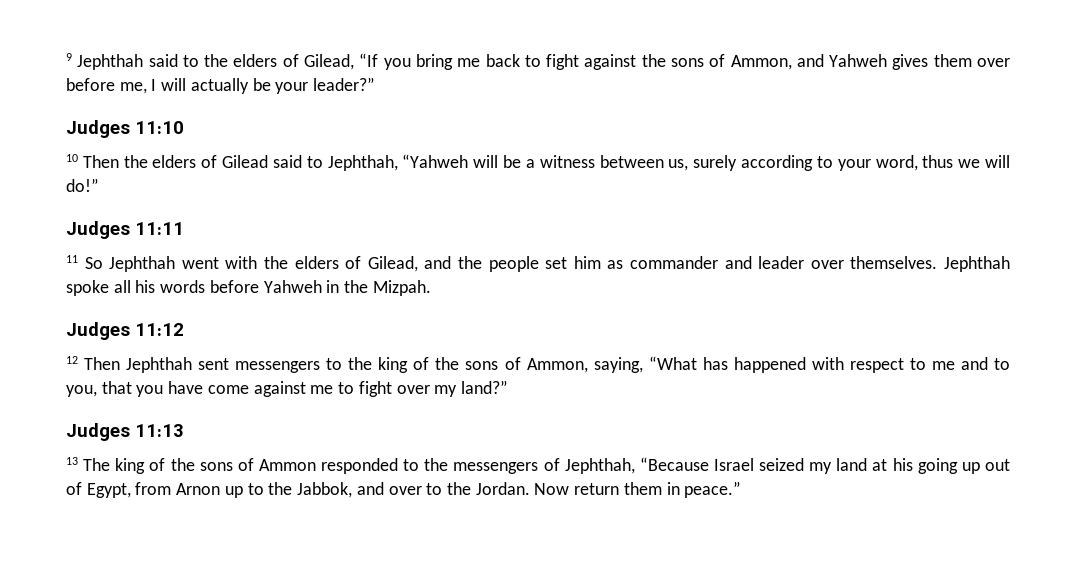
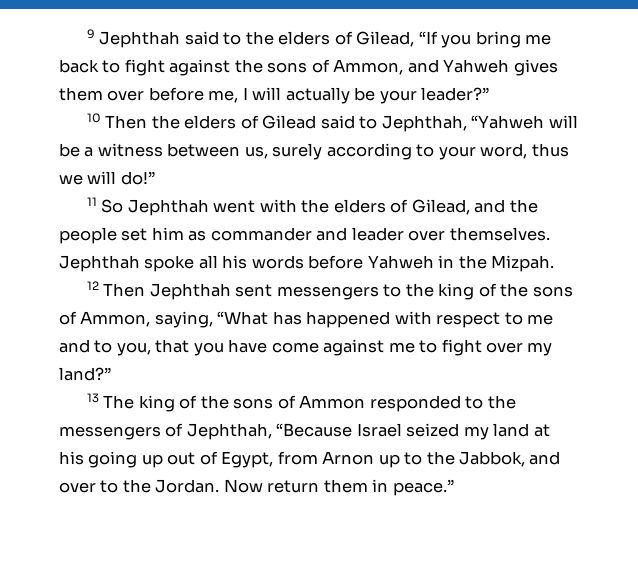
[66,120,184,138] // Judges 11:10 -> (490, 94) none
[66,221,184,239] // Judges 11:11 -> (155, 178) none
[66,322,184,340] // Judges 11:12 -> (555, 263) none
[66,423,184,441] // Judges 11:13 -> (111, 374) none

